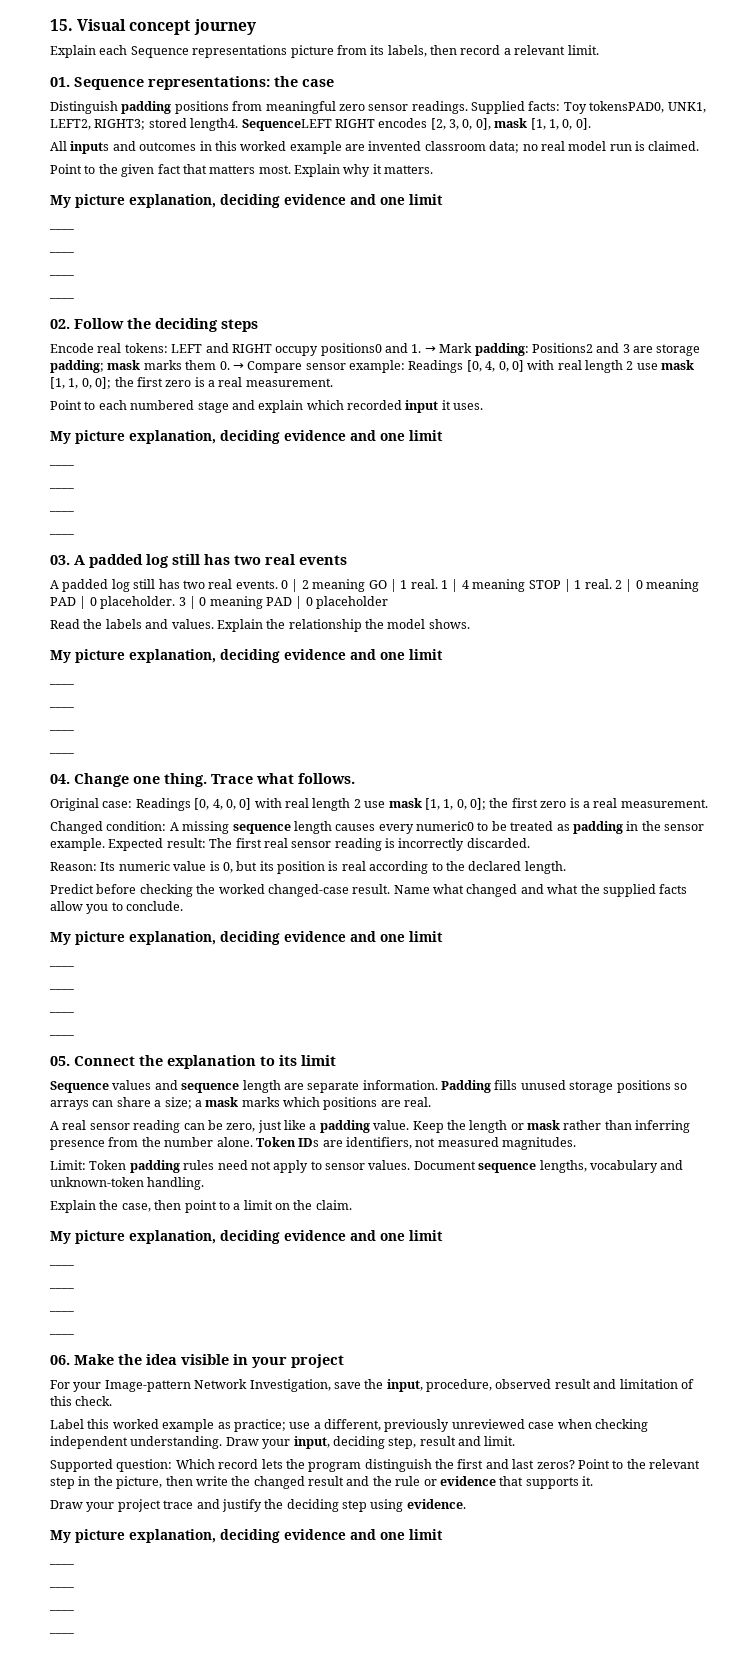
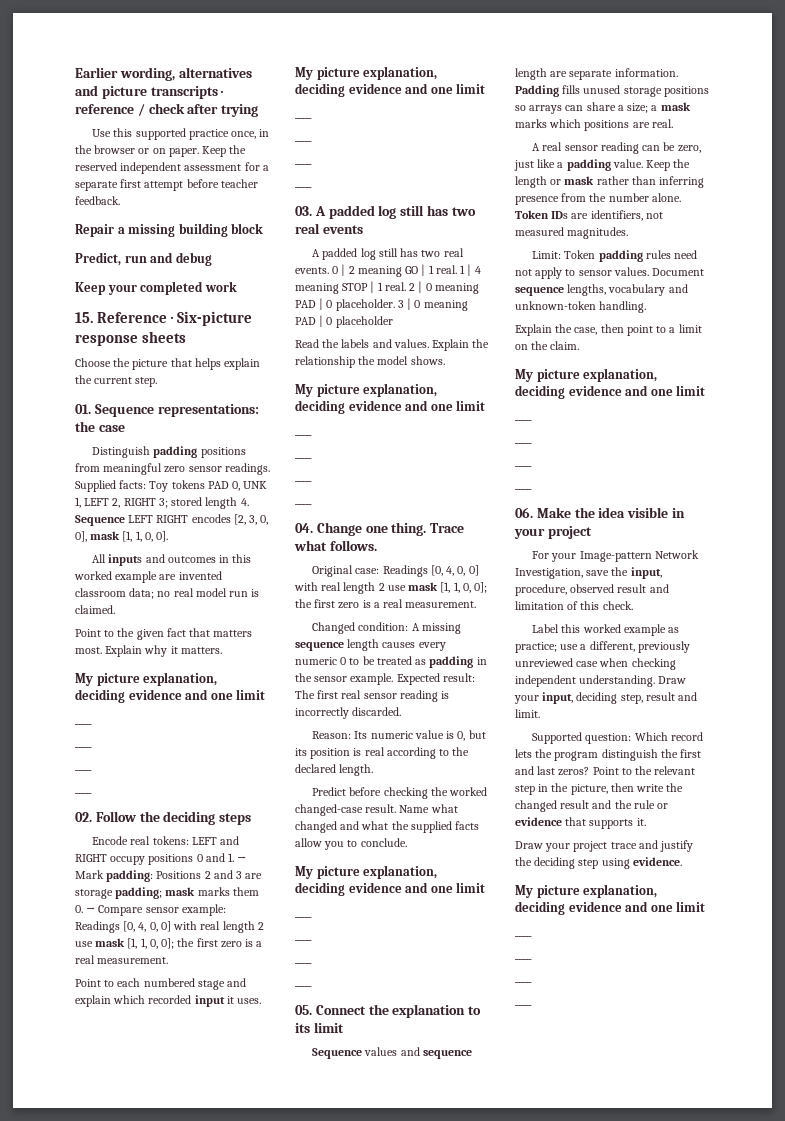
[50,19,256,35] [50,45,599,58] 15. Visual concept journey // Explain each Sequence representations picture from its labels, then record a relevant limit. -> [75,67,252,81] [75,85,224,99] [75,103,259,117] [92,128,270,140] [75,145,247,157] [75,162,269,174] [75,179,258,191] [75,196,120,205] [75,223,264,237] [75,252,212,266] [75,281,237,295] [75,311,253,326] [75,331,187,346] [75,358,261,370] [75,375,158,387] Earlier wording, alternatives and picture transcripts · reference / check after trying // Use this supported practice once, in the browser or on paper. Keep the reserved independent assessment for a separate first attempt before teacher feedback. // Repair a missing building block // Predict, run and debug // Keep your completed work // 15. Reference · Six-picture response sheets // Choose the picture that helps explain the current step.
[589,101,706,113] [50,118,332,131] tokensPAD0, UNK1, LEFT2, RIGHT3; stored length4. SequenceLEFT -> [171,480,268,491] [75,497,249,509] [75,515,154,526] tokens PAD 0, UNK 1, LEFT 2, RIGHT 3; stored length 4. Sequence LEFT
[320,343,382,356] positions0 -> [148,854,203,865] positions 0
[531,343,593,353] Positions2 -> [156,871,211,879] Positions 2
[416,821,474,831] numeric0 -> [295,657,347,665] numeric 0

